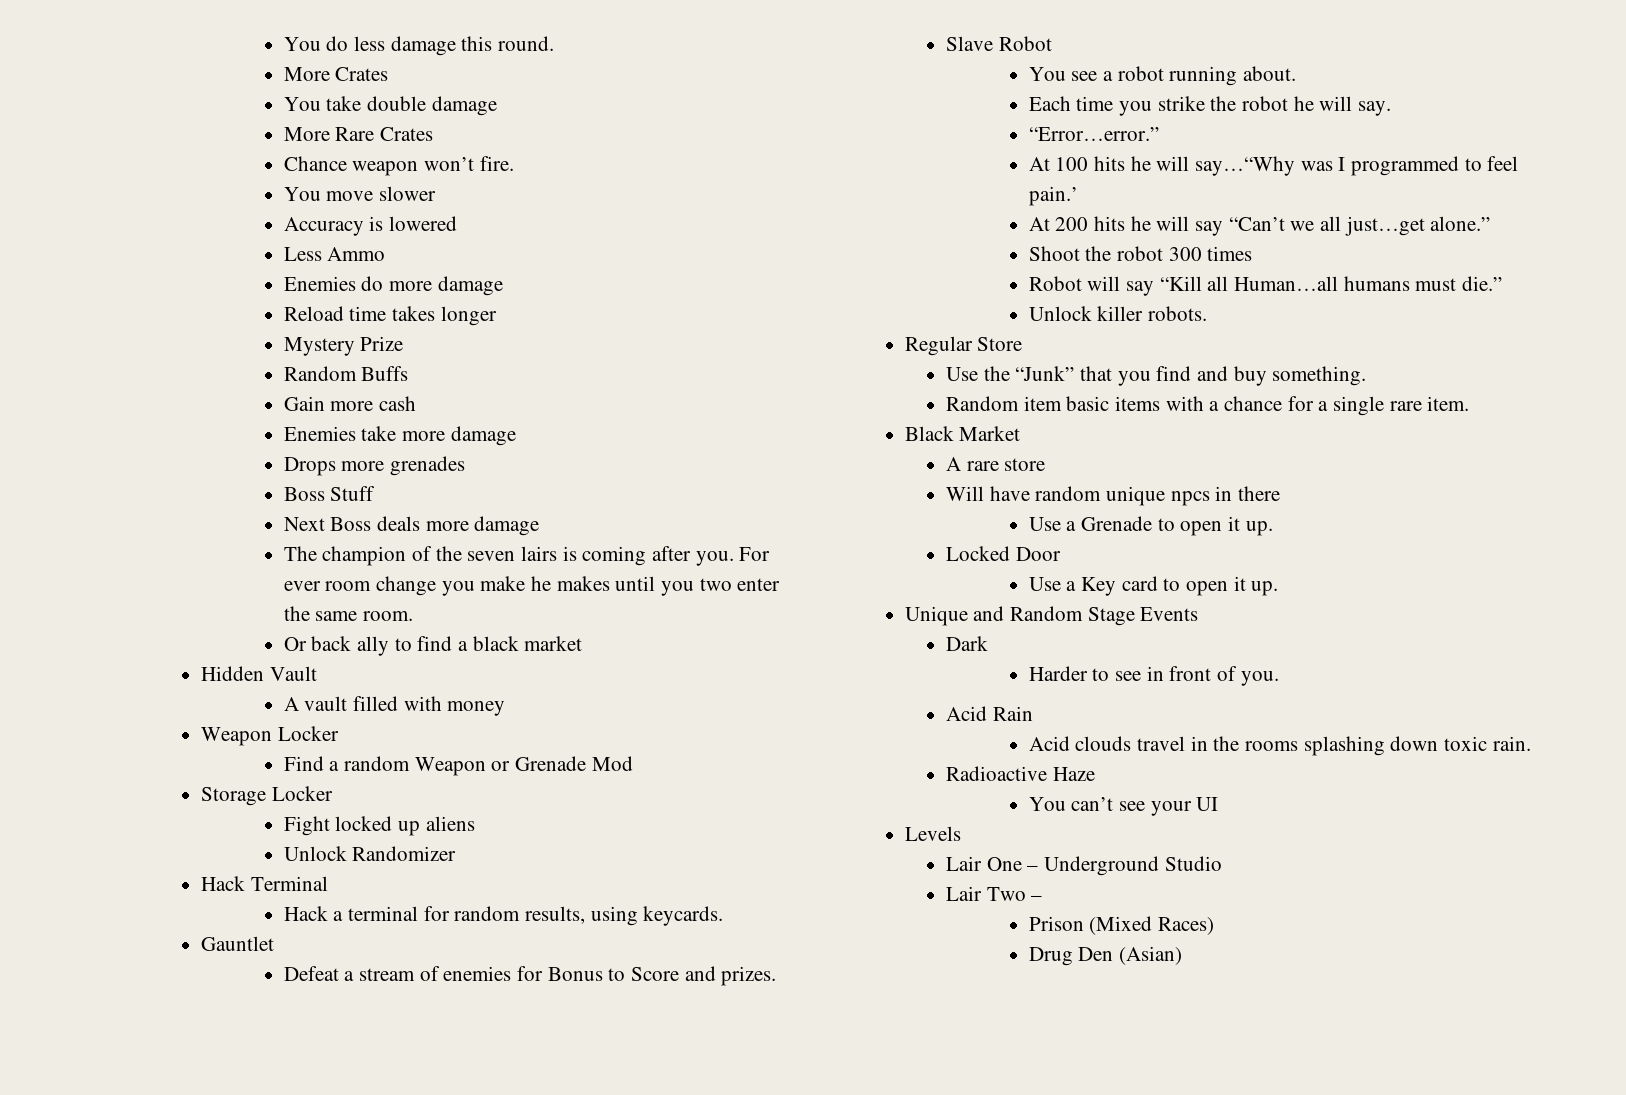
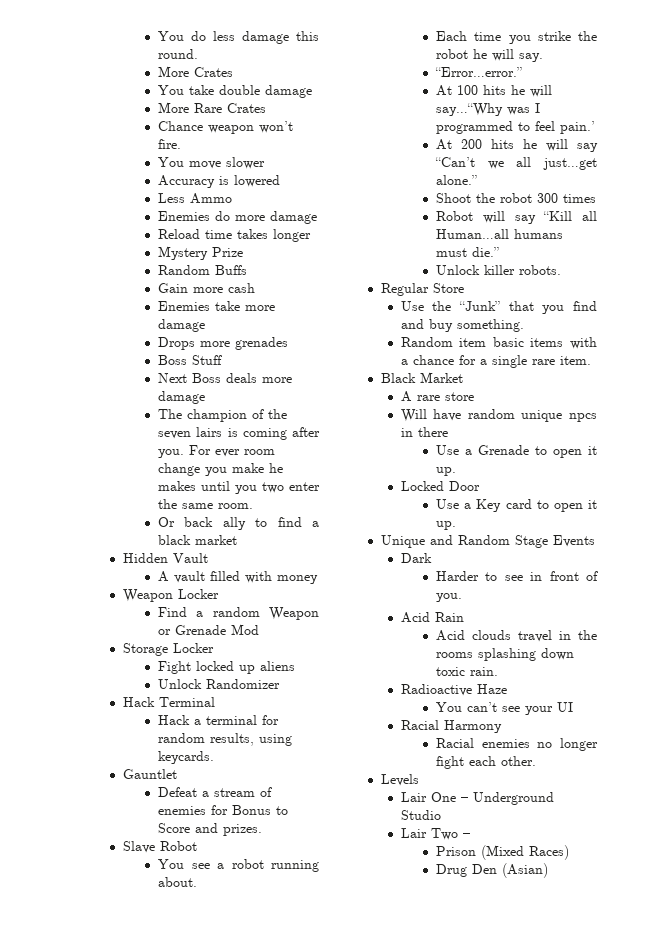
(1219, 804) none -> [400,720,502,733] [436,738,598,751] [436,756,536,769] // Racial Harmony // Racial enemies no longer fight each other.

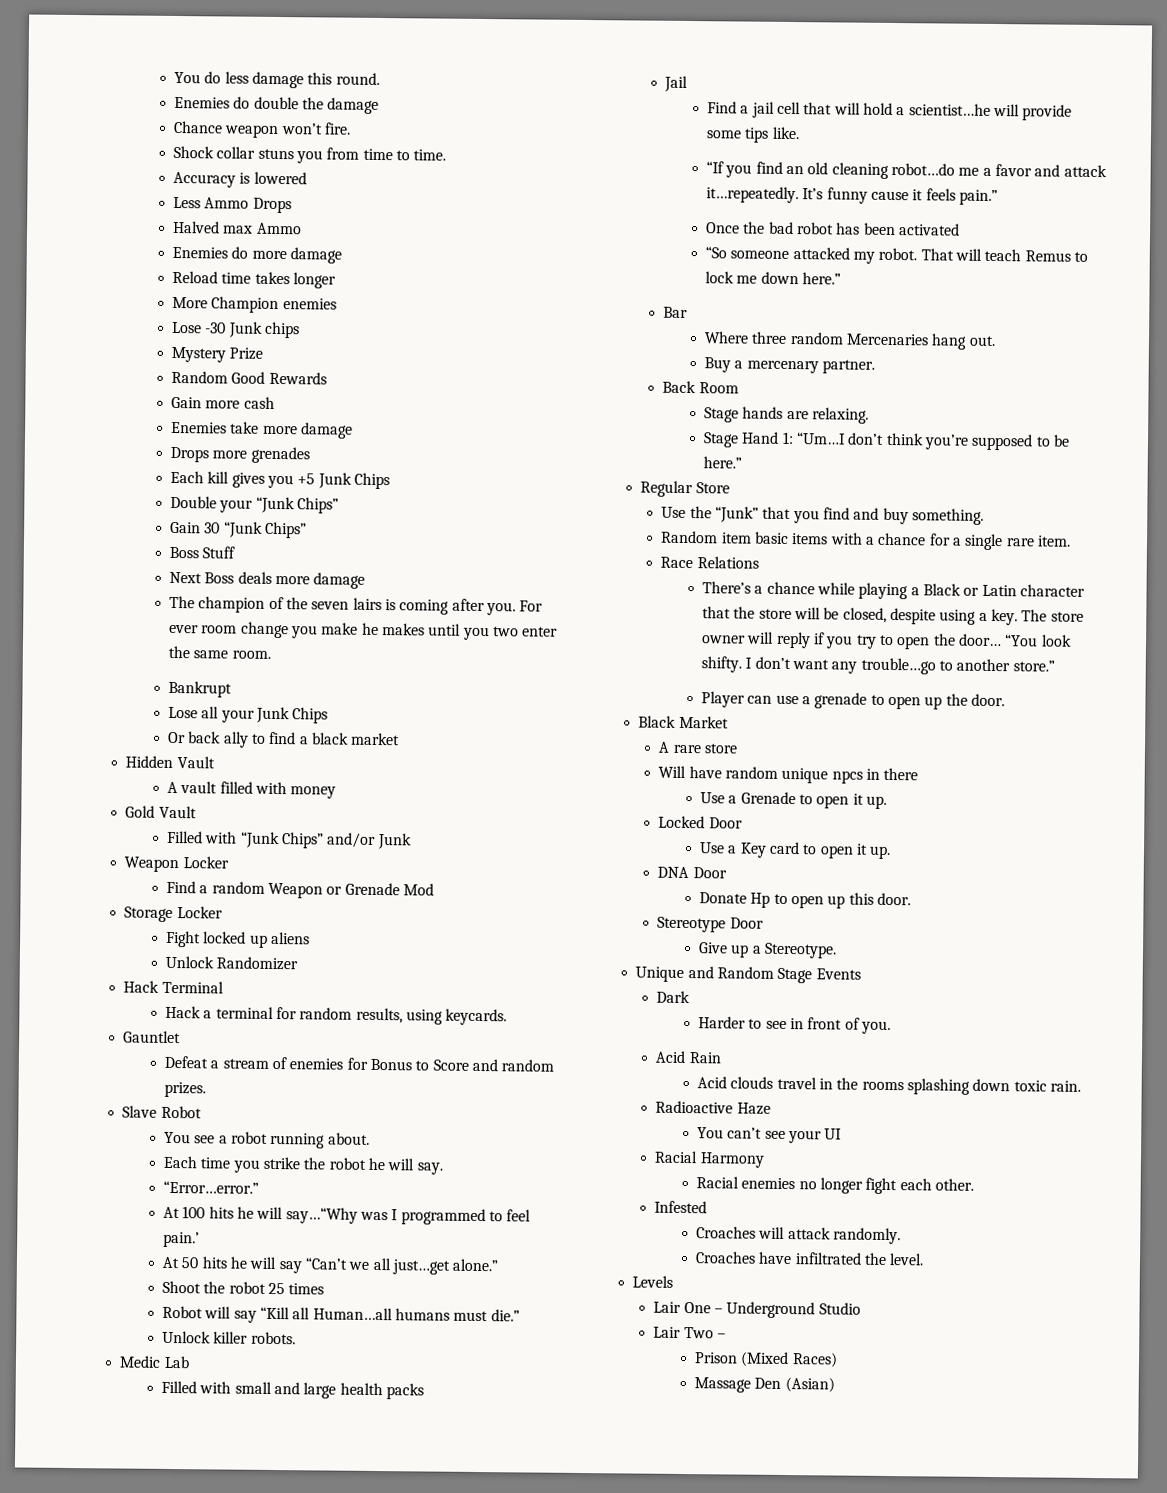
[158,66,233,77] [158,85,312,98] [158,102,266,113] [158,121,293,134] [158,139,181,149] [158,157,265,169] More Crates // You take double damage // More Rare Crates // Chance weapon won’t fire. // You move slower -> [173,96,380,114] [172,120,351,138] [172,145,447,164] Enemies do double the damage // Chance weapon won’t fire. // Shock collar stuns you from time to time.
(232, 198) none -> [252,197,292,214] [171,220,302,235] Drops // Halved max Ammo
(311, 235) none -> [171,296,337,314] [171,321,300,339] // More Champion enemies // Lose -30 Junk chips
[215,265,247,275] Buffs -> [231,371,327,385] Good Rewards
(288, 343) none -> [169,470,390,490] [169,495,339,514] [169,521,307,539] // Each kill gives you +5 Junk Chips // Double your “Junk Chips” // Gain 30 “Junk Chips”
(253, 506) none -> [167,680,232,698] [167,706,329,724] // Bankrupt // Lose all your Junk Chips
(318, 579) none -> [125,805,197,819] [166,830,412,850] // Gold Vault // Filled with “Junk Chips” and/or Junk
(218, 828) none -> [501,1059,555,1072] random
[461,139,482,149] 200 -> [181,1257,199,1269] 50
[537,193,558,203] 300 -> [267,1282,285,1295] 25
(561, 270) none -> [119,1355,190,1369] [160,1380,424,1400] [664,75,689,92] [706,101,1073,121] [705,126,800,143] [705,161,1107,179] [705,186,998,206] [705,221,960,236] [704,246,1088,264] [704,271,841,285] [663,306,689,319] [703,331,996,350] [703,357,875,374] [662,380,739,394] [703,406,869,424] [702,431,1070,451] [702,456,742,469] // Medic Lab // Filled with small and large health packs // Jail // Find a jail cell that will hold a scientist…he will provide some tips like. // “If you find an old cleaning robot…do me a favor and attack it…repeatedly. It’s funny cause it feels pain.” // Once the bad robot has been activated // “So someone attacked my robot. That will teach Remus to lock me down here.” // Bar // Where three random Mercenaries hang out. // Buy a mercenary partner. // Back Room // Stage hands are relaxing. // Stage Hand 1: “Um…I don’t think you’re supposed to be here.”
(591, 360) none -> [660,556,759,569] [701,581,1085,600] [701,606,1084,626] [701,631,1072,650] [700,656,1055,675] [700,691,1005,710] // Race Relations // There’s a chance while playing a Black or Latin character that the store will be closed, despite using a key. The store owner will reply if you try to open the door… “You look shifty. I don’t want any trouble…go to another store.” // Player can use a grenade to open up the door.
(456, 525) none -> [657,866,727,879] [698,892,911,909] [657,916,764,933] [697,942,837,959] // DNA Door // Donate Hp to open up this door. // Stereotype Door // Give up a Stereotype.
(536, 761) none -> [654,1200,708,1214] [695,1226,901,1245] [694,1251,925,1266] // Infested // Croaches will attack randomly. // Croaches have infiltrated the level.
[436,864,467,877] Drug -> [693,1377,751,1393] Massage

